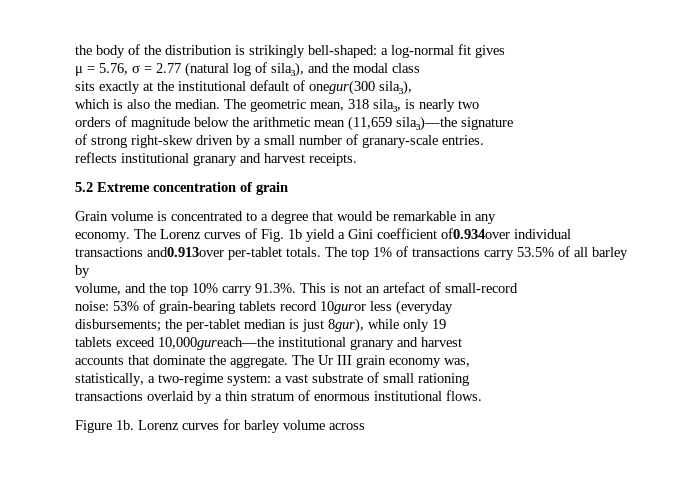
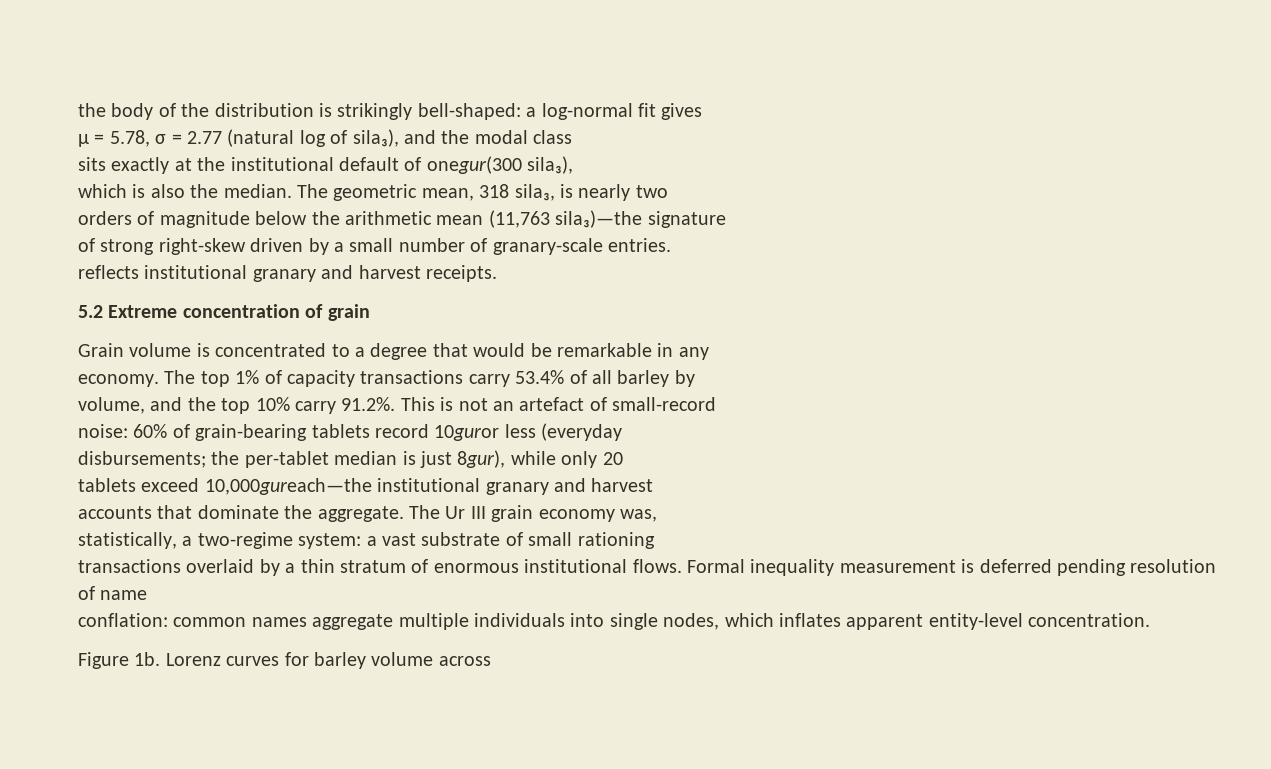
[99,63,128,75] 5.76, -> [109,130,150,147] 5.78,
[348,116,392,131] (11,659 -> [488,210,550,228] (11,763
[160,228,571,242] [75,247,347,260] Lorenz curves of Fig. 1b yield a Gini coefficient of0.934over individual transactions and0.913over per-tablet totals. The -> (196, 377) none
(408, 251) none -> [287,370,355,387] capacity
[517,247,554,257] 53.5% -> [515,370,565,384] 53.4%
[255,283,296,293] 91.3%. -> [341,397,396,411] 91.2%.
[113,301,139,311] 53% -> [133,424,168,438] 60%
[432,319,446,329] 19 -> [602,452,623,465] 20
(482, 395) none -> [686,559,1217,576] [78,586,148,600] [78,613,1151,630] Formal inequality measurement is deferred pending resolution of name // conflation: common names aggregate multiple individuals into single nodes, which inflates apparent entity-level concentration.

